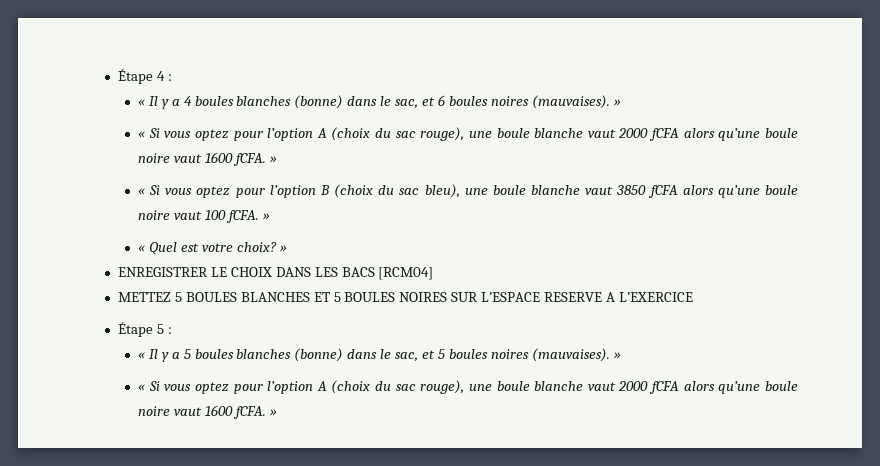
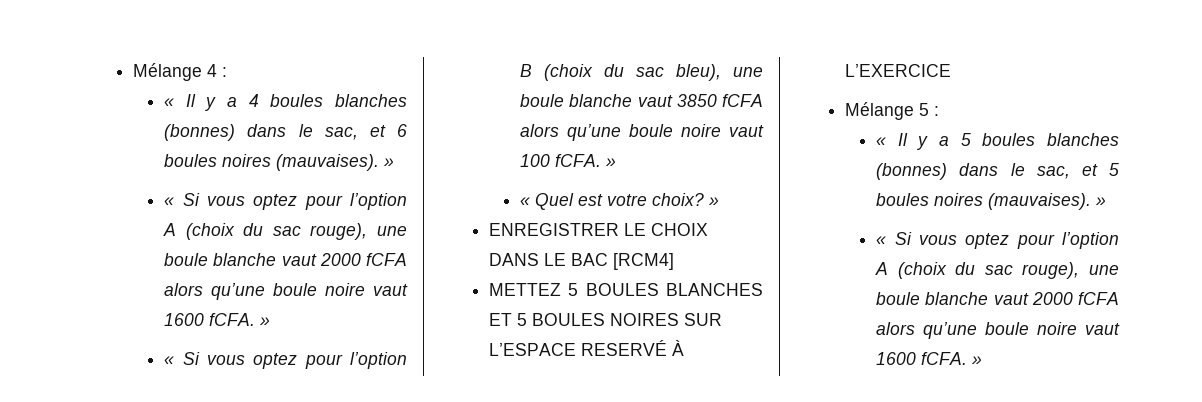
[117,69,153,84] Étape -> [133,63,203,81] Mélange
[294,95,344,109] (bonne) -> [164,124,236,141] (bonnes)
[314,267,434,280] LES BACS [RCM04] -> [544,253,675,270] LE BAC [RCM4]
[544,292,616,302] RESERVE A -> [581,340,685,356] RESERVÉ À
[117,322,153,337] Étape -> [845,102,915,120] Mélange
[294,348,344,362] (bonne) -> [876,163,948,180] (bonnes)

